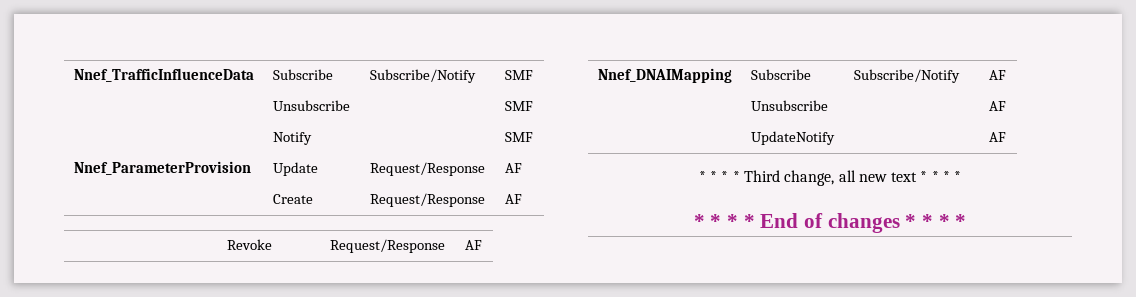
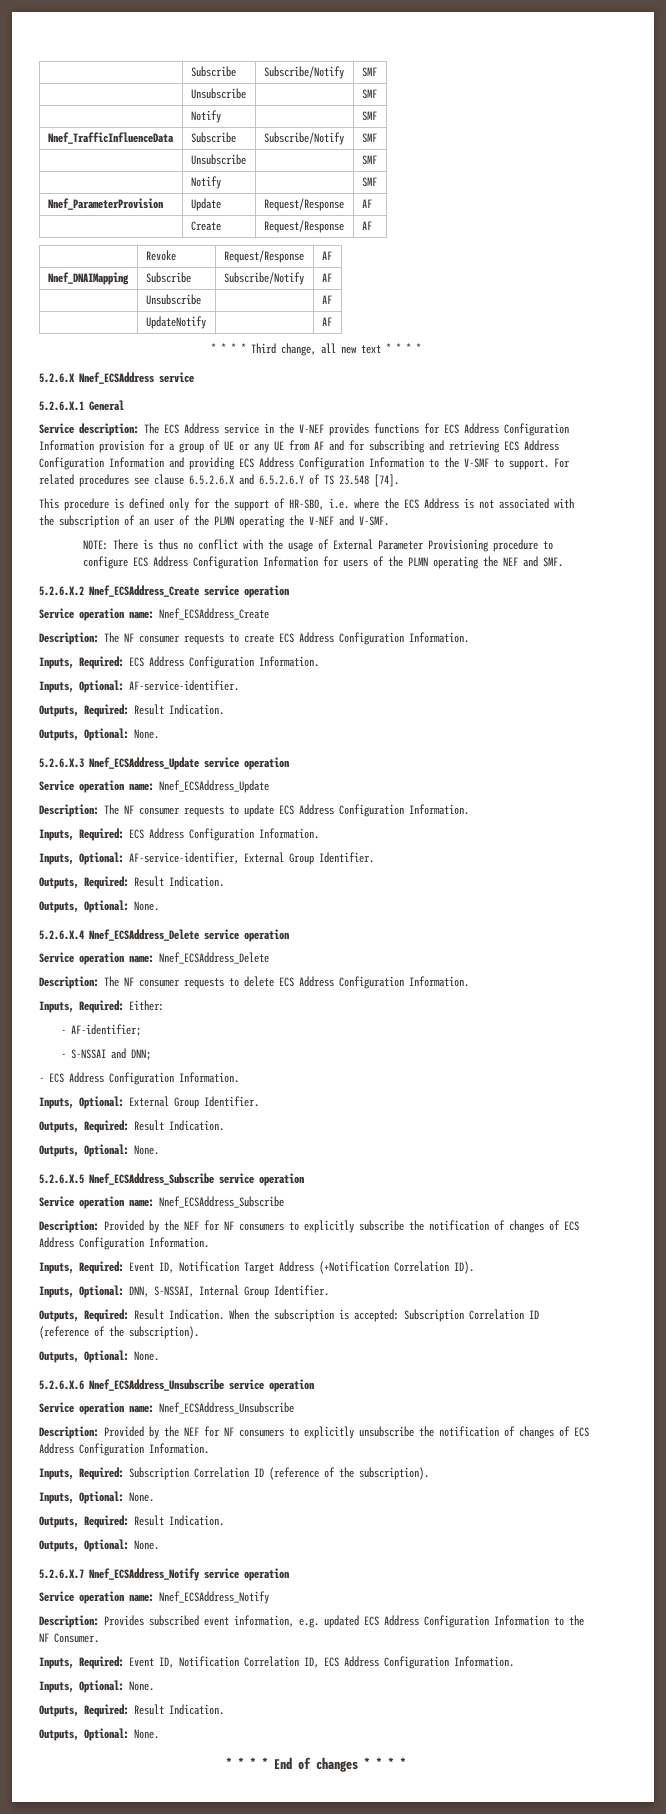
(73, 75) none -> [190,66,236,77] [263,66,344,79] [361,67,377,77] [190,88,246,99] [361,89,377,99] [190,110,221,123] [361,111,377,121] | Subscribe | Subscribe/Notify | SMF // | Unsubscribe | | SMF // | Notify | | SMF //
(962, 176) none -> [39,372,194,384] [39,400,124,411] [39,423,569,436] [39,440,559,453] [39,457,570,470] [39,474,399,487] [39,498,574,511] [39,515,389,528] [83,539,554,552] [83,556,564,569] [39,585,289,598] [39,608,269,621] [39,632,469,645] [39,656,319,669] [39,680,239,693] [39,704,224,717] [39,728,159,741] [39,757,289,770] [39,780,269,793] [39,804,469,817] [39,828,319,841] [39,852,374,865] [39,876,224,889] [39,900,159,913] [39,929,289,942] [39,952,269,965] [39,976,469,989] [39,1000,164,1013] [61,1024,142,1036] [61,1048,152,1060] [39,1072,239,1085] [39,1096,259,1109] [39,1120,224,1133] [39,1144,159,1157] [39,1173,304,1186] [39,1196,284,1209] [39,1220,579,1233] [39,1237,209,1250] [39,1261,474,1274] [39,1285,329,1298] [39,1309,539,1322] [39,1326,199,1339] [39,1350,159,1363] [39,1379,314,1392] [39,1402,294,1415] [39,1426,589,1439] [39,1443,209,1456] [39,1467,429,1480] [39,1491,154,1504] [39,1515,224,1528] [39,1539,159,1552] [39,1568,289,1581] [39,1591,269,1604] [39,1615,584,1628] [39,1633,99,1643] [39,1656,514,1669] [39,1680,154,1693] [39,1704,224,1717] [39,1728,159,1741] // 5.2.6.X Nnef_ECSAddress service // 5.2.6.X.1 General // Service description: The ECS Address service in the V-NEF provides functions for ECS Address Configuration Information provision for a group of UE or any UE from AF and for subscribing and retrieving ECS Address Configuration Information and providing ECS Address Configuration Information to the V-SMF to support. For related procedures see clause 6.5.2.6.X and 6.5.2.6.Y of TS 23.548 [74]. // This procedure is defined only for the support of HR-SBO, i.e. where the ECS Address is not associated with the subscription of an user of the PLMN operating the V-NEF and V-SMF. // NOTE: There is thus no conflict with the usage of External Parameter Provisioning procedure to configure ECS Address Configuration Information for users of the PLMN operating the NEF and SMF. // 5.2.6.X.2 Nnef_ECSAddress_Create service operation // Service operation name: Nnef_ECSAddress_Create // Description: The NF consumer requests to create ECS Address Configuration Information. // Inputs, Required: ECS Address Configuration Information. // Inputs, Optional: AF-service-identifier. // Outputs, Required: Result Indication. // Outputs, Optional: None. // 5.2.6.X.3 Nnef_ECSAddress_Update service operation // Service operation name: Nnef_ECSAddress_Update // Description: The NF consumer requests to update ECS Address Configuration Information. // Inputs, Required: ECS Address Configuration Information. // Inputs, Optional: AF-service-identifier, External Group Identifier. // Outputs, Required: Result Indication. // Outputs, Optional: None. // 5.2.6.X.4 Nnef_ECSAddress_Delete service operation // Service operation name: Nnef_ECSAddress_Delete // Description: The NF consumer requests to delete ECS Address Configuration Information. // Inputs, Required: Either: // - AF-identifier; // - S-NSSAI and DNN; // - ECS Address Configuration Information. // Inputs, Optional: External Group Identifier. // Outputs, Required: Result Indication. // Outputs, Optional: None. // 5.2.6.X.5 Nnef_ECSAddress_Subscribe service operation // Service operation name: Nnef_ECSAddress_Subscribe // Description: Provided by the NEF for NF consumers to explicitly subscribe the notification of changes of ECS Address Configuration Information. // Inputs, Required: Event ID, Notification Target Address (+Notification Correlation ID). // Inputs, Optional: DNN, S-NSSAI, Internal Group Identifier. // Outputs, Required: Result Indication. When the subscription is accepted: Subscription Correlation ID (reference of the subscription). // Outputs, Optional: None. // 5.2.6.X.6 Nnef_ECSAddress_Unsubscribe service operation // Service operation name: Nnef_ECSAddress_Unsubscribe // Description: Provided by the NEF for NF consumers to explicitly unsubscribe the notification of changes of ECS Address Configuration Information. // Inputs, Required: Subscription Correlation ID (reference of the subscription). // Inputs, Optional: None. // Outputs, Required: Result Indication. // Outputs, Optional: None. // 5.2.6.X.7 Nnef_ECSAddress_Notify service operation // Service operation name: Nnef_ECSAddress_Notify // Description: Provides subscribed event information, e.g. updated ECS Address Configuration Information to the NF Consumer. // Inputs, Required: Event ID, Notification Correlation ID, ECS Address Configuration Information. // Inputs, Optional: None. // Outputs, Required: Result Indication. // Outputs, Optional: None.

